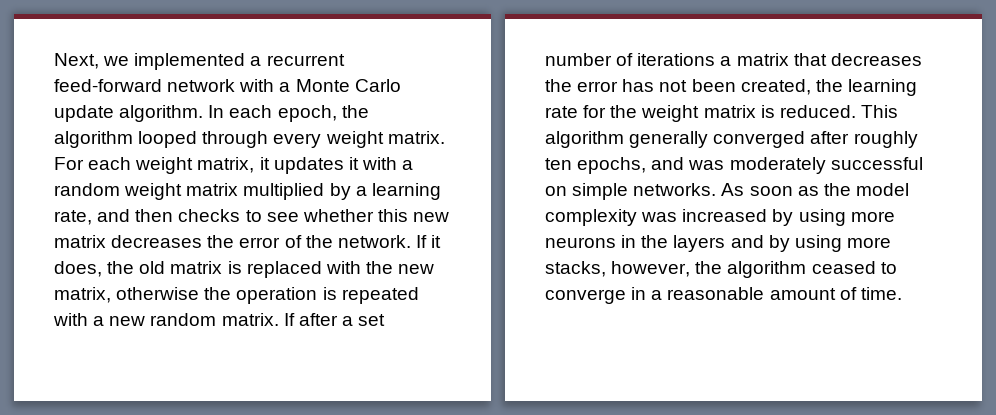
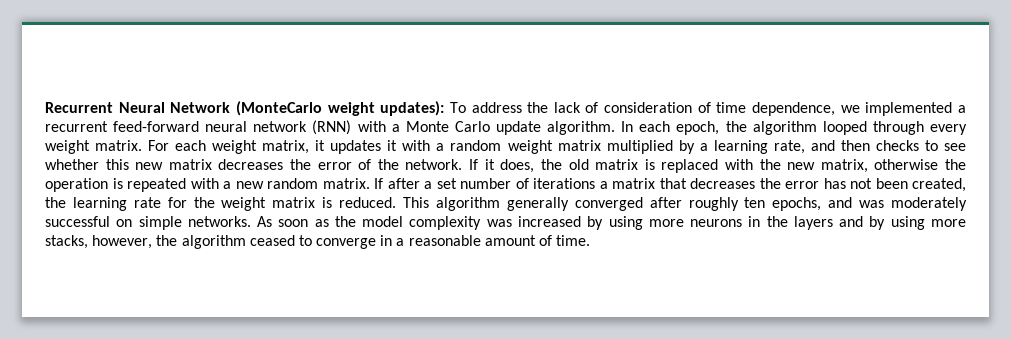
[54,53,99,69] Next, -> [45,101,836,116] Recurrent Neural Network (MonteCarlo weight updates): To address the lack of consideration of time dependence,
[167,79,236,92] network -> [205,120,352,135] neural network (RNN)

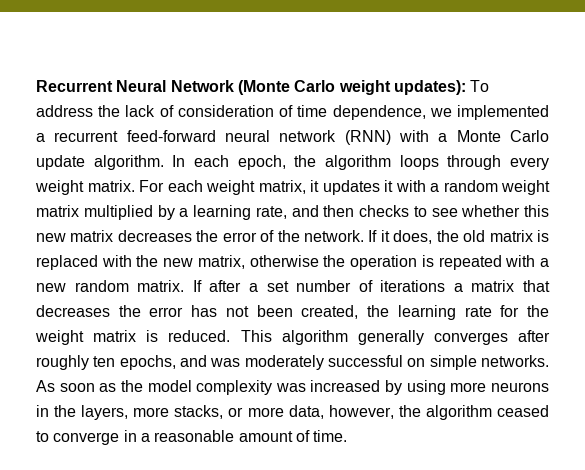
[235,101,322,116] (MonteCarlo -> [237,80,336,95] (Monte Carlo
[822,121,867,135] looped -> [399,155,439,170] loops
[574,197,643,211] converged -> [433,332,508,345] converges
[793,216,966,230] [45,235,88,249] layers and by using more stacks, -> [81,405,324,420] layers, more stacks, or more data,

